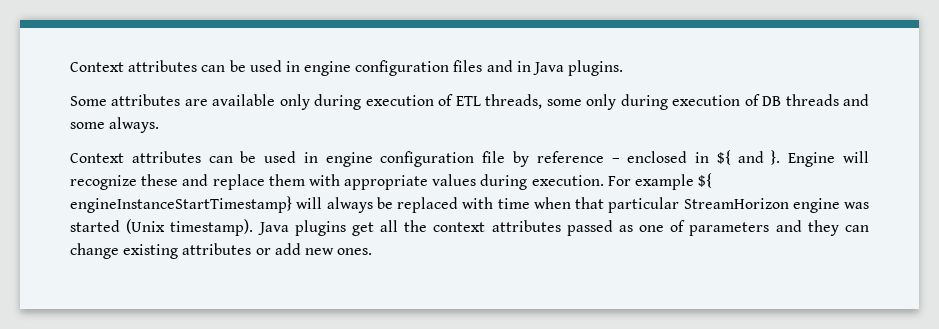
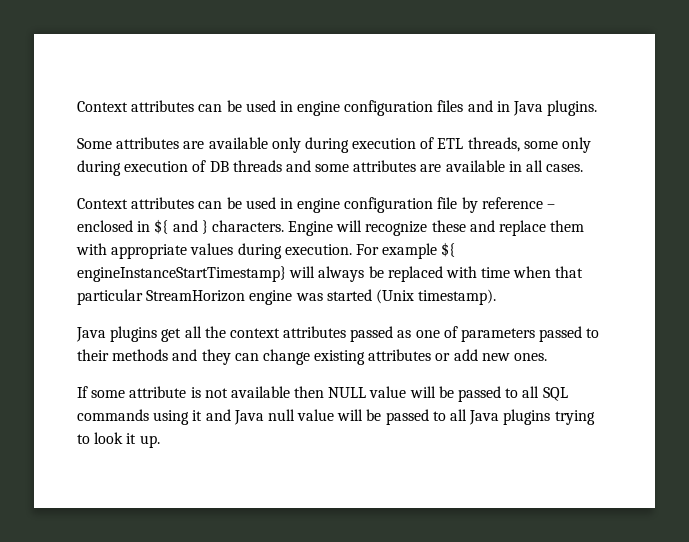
[109,117,160,133] always. -> [353,160,584,172] attributes are available in all cases.
[771,150,781,165] }. -> [201,220,284,234] } characters.
(254, 227) none -> (497, 297) //
(770, 229) none -> [539,326,600,342] [77,349,169,361] passed to their methods
(373, 251) none -> [77,386,568,402] [77,409,595,425] [77,432,160,448] // If some attribute is not available then NULL value will be passed to all SQL commands using it and Java null value will be passed to all Java plugins trying to look it up.

